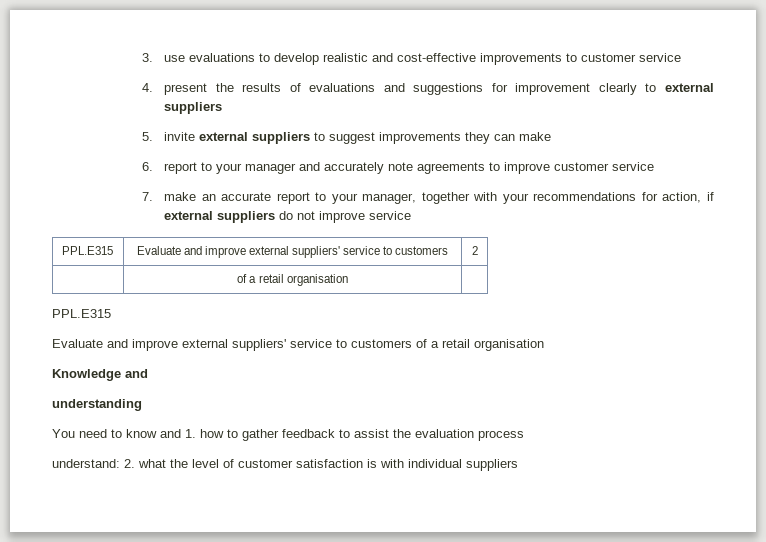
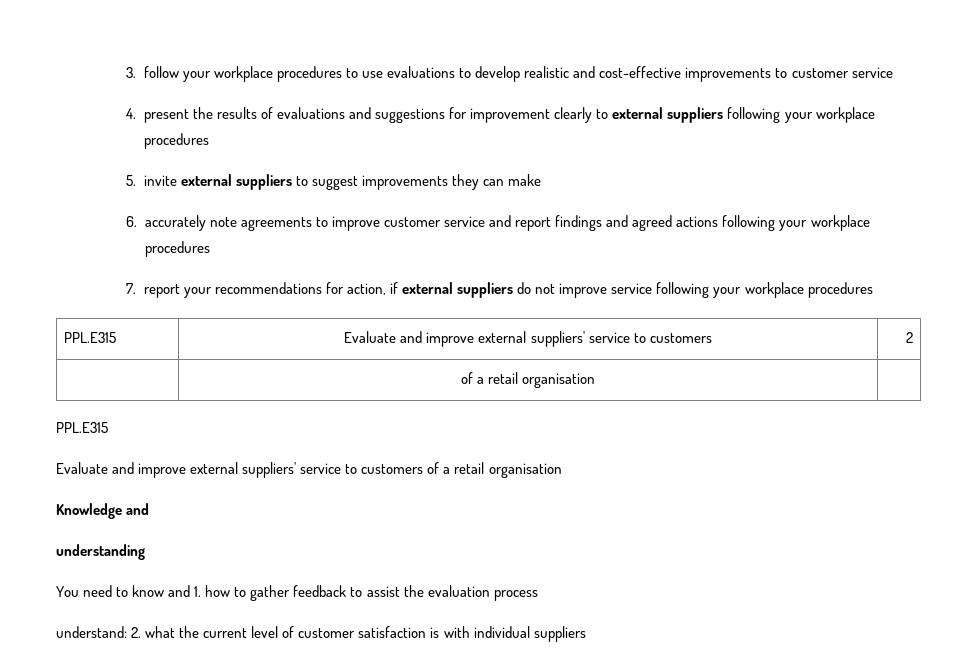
(153, 57) none -> [143,66,359,82] follow your workplace procedures to
(223, 108) none -> [727,107,875,123] [143,133,209,149] following your workplace procedures
[164,162,321,174] report to your manager and -> (138, 221) none
[141,192,498,204] // 7. make an accurate report to your manager, together with -> [489,215,870,231] [144,241,210,257] [126,283,180,298] and report findings and agreed actions following your workplace procedures // 7. report
(412, 215) none -> [656,282,873,298] following your workplace procedures
(188, 463) none -> [203,628,248,638] current

